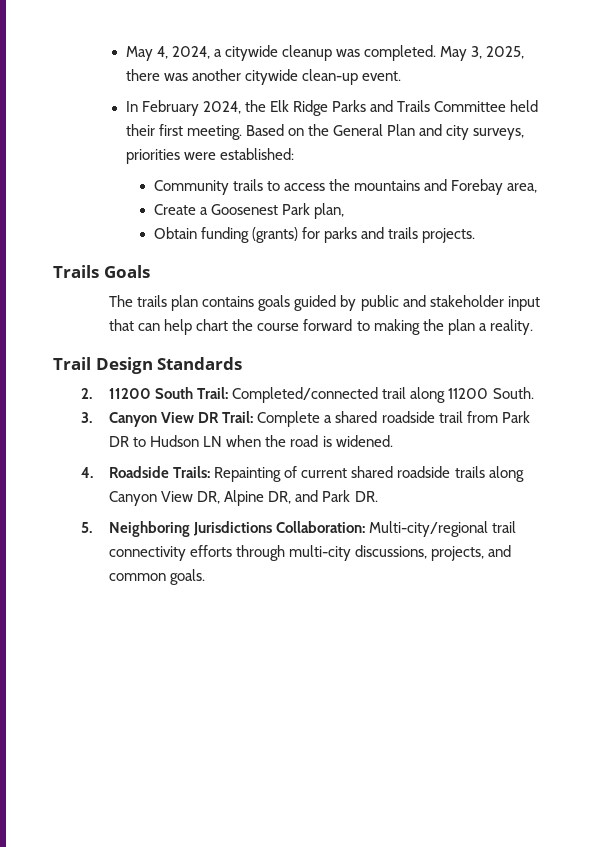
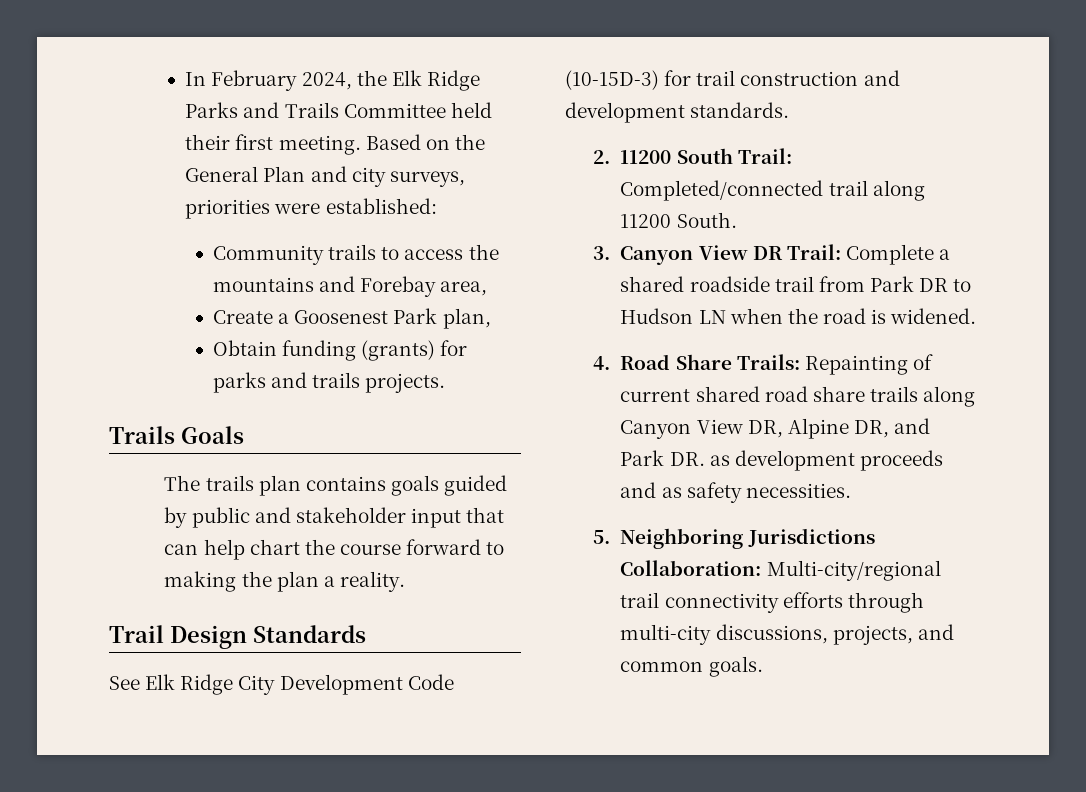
[125,45,525,61] [125,69,401,85] May 4, 2024, a citywide cleanup was completed. May 3, 2025, there was another citywide clean-up event. // -> (185, 79) none
(243, 363) none -> [109,674,454,695] [565,70,900,90] [565,102,790,123] // See Elk Ridge City Development Code (10-15D-3) for trail construction and development standards.
[109,466,170,478] Roadside -> [620,354,732,370] Road Share
[397,466,451,478] roadside -> [764,386,865,402] road share
(378, 496) none -> [709,450,943,471] [620,482,851,503] as development proceeds and as safety necessities.

